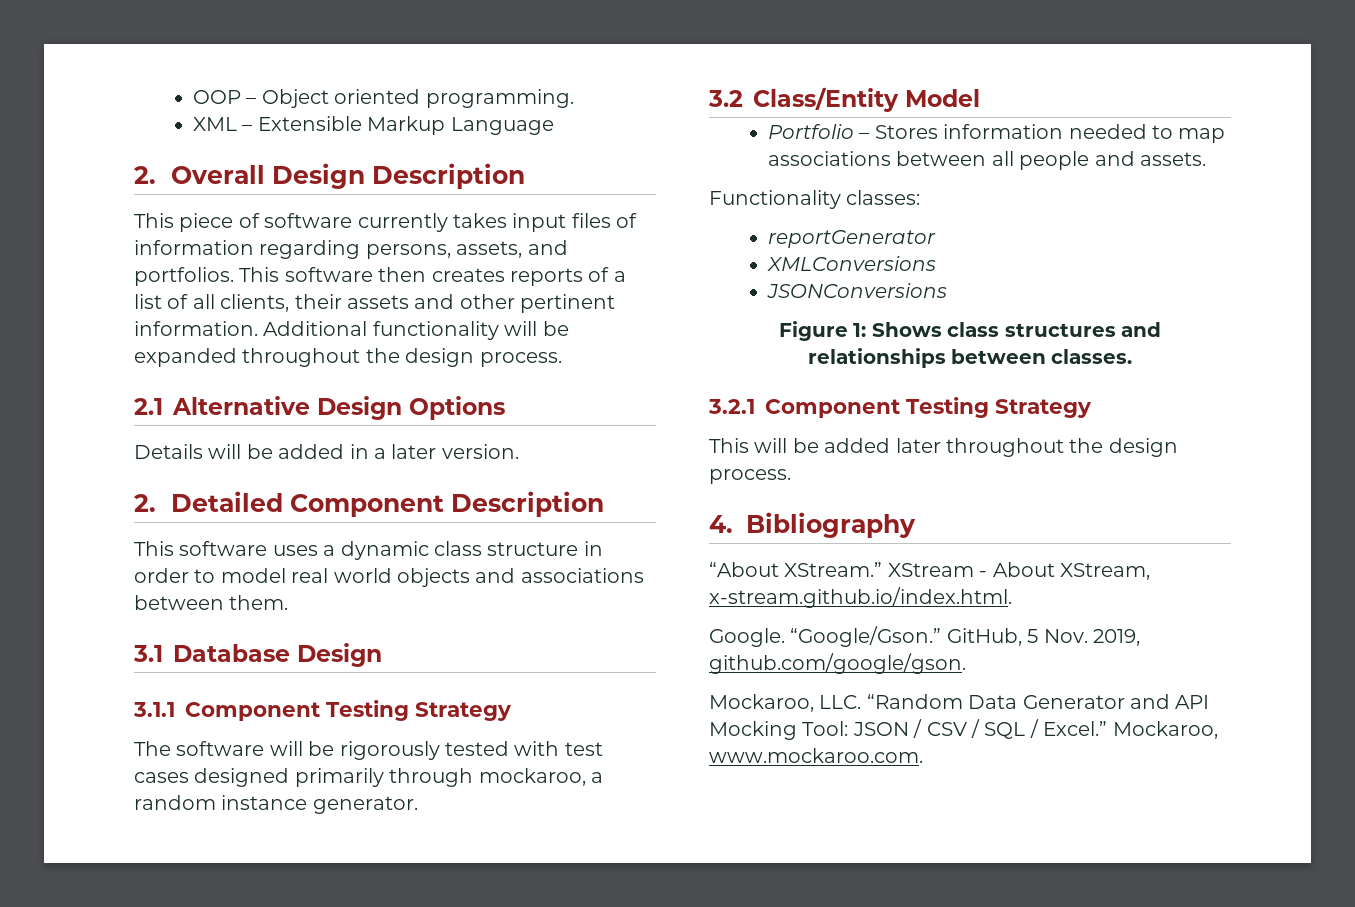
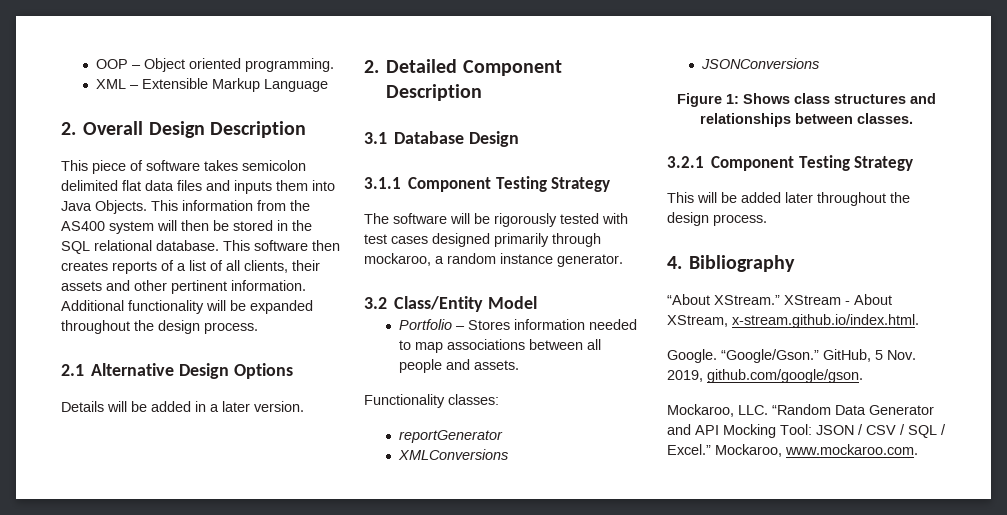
[357,213,638,232] [134,240,568,259] [134,267,234,286] currently takes input files of information regarding persons, assets, and portfolios. -> [204,160,306,171] [61,180,335,194] [61,200,310,214] [61,220,312,234] [61,240,219,254] takes semicolon delimited flat data files and inputs them into Java Objects. This information from the AS400 system will then be stored in the SQL relational database.
[134,541,603,560] [134,568,644,587] [134,595,289,610] // This software uses a dynamic class structure in order to model real world objects and associations between them. -> (483, 92) none

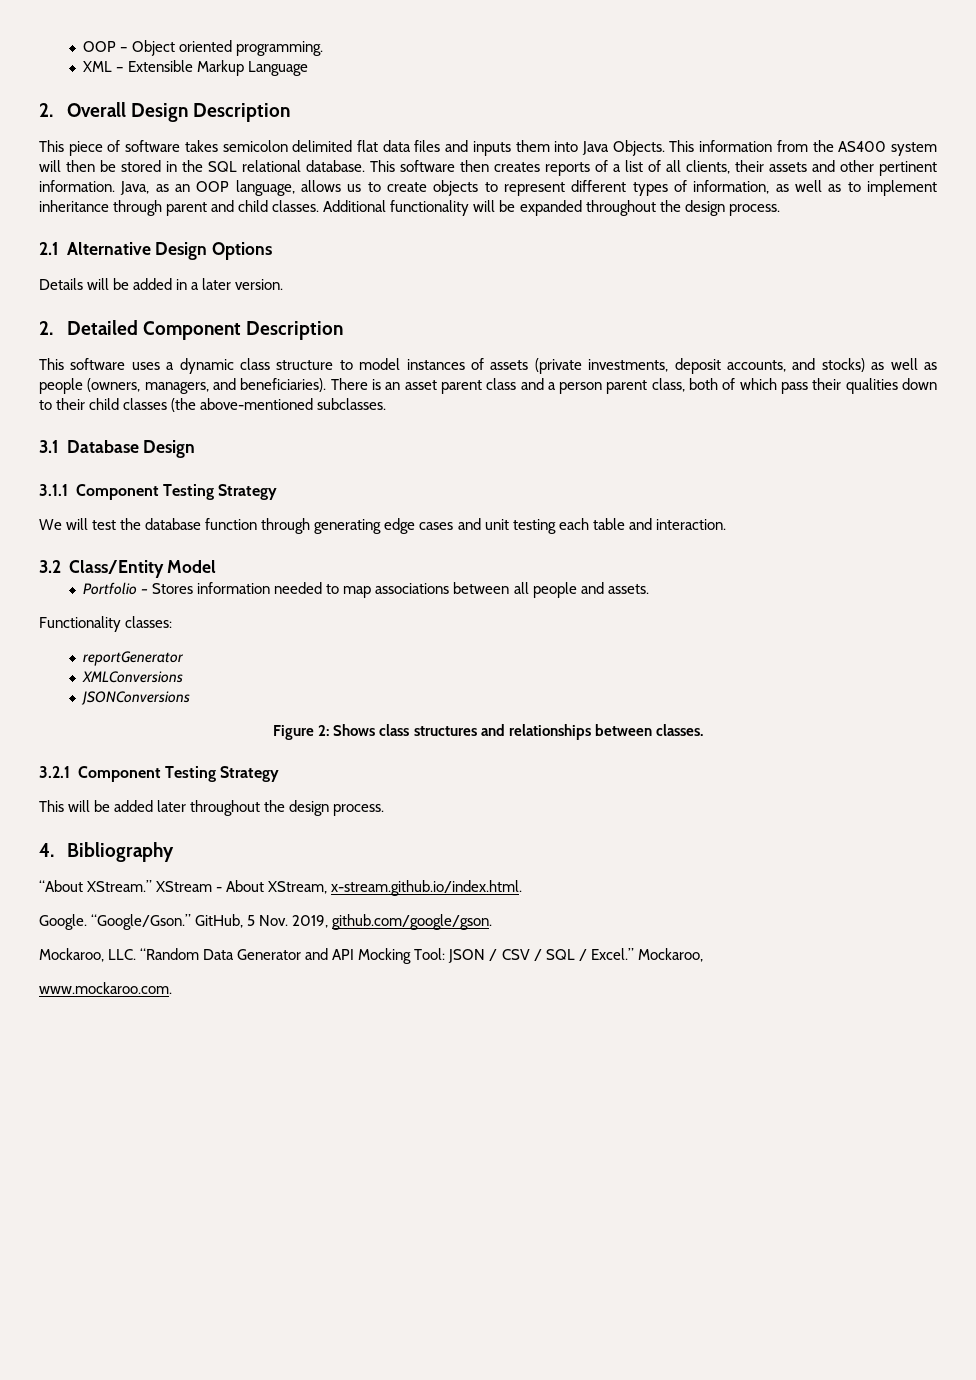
(306, 285) none -> [120,180,938,196] [39,200,320,216] Java, as an OOP language, allows us to create objects to represent different types of information, as well as to implement inheritance through parent and child classes.
(483, 92) none -> [39,358,937,374] [39,378,938,394] [39,398,387,412] // This software uses a dynamic class structure to model instances of assets (private investments, deposit accounts, and stocks) as well as people (owners, managers, and beneficiaries). There is an asset parent class and a person parent class, both of which pass their qualities down to their child classes (the above-mentioned subclasses.
[364,213,628,227] [364,233,601,247] [364,253,623,267] The software will be rigorously tested with test cases designed primarily through mockaroo, a random instance generator. -> [39,518,726,534] We will test the database function through generating edge cases and unit testing each table and interaction.
[726,94,739,104] 1: -> [318,725,330,736] 2:
(782, 450) none -> (703, 955) //

